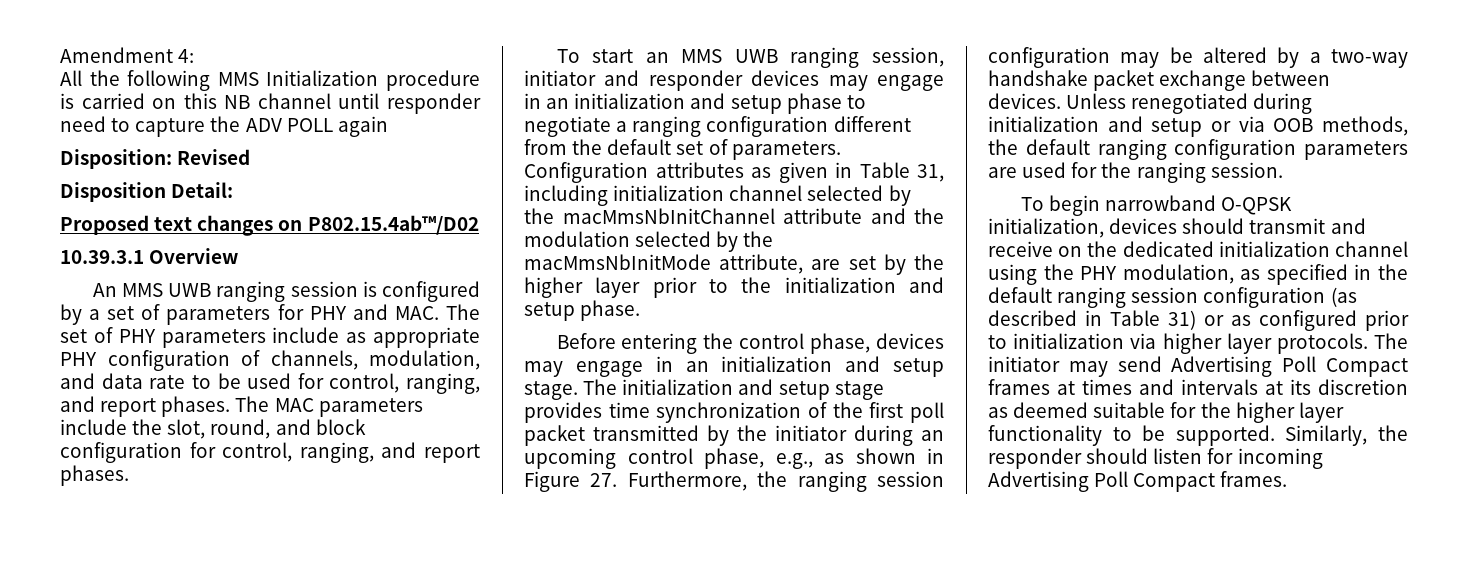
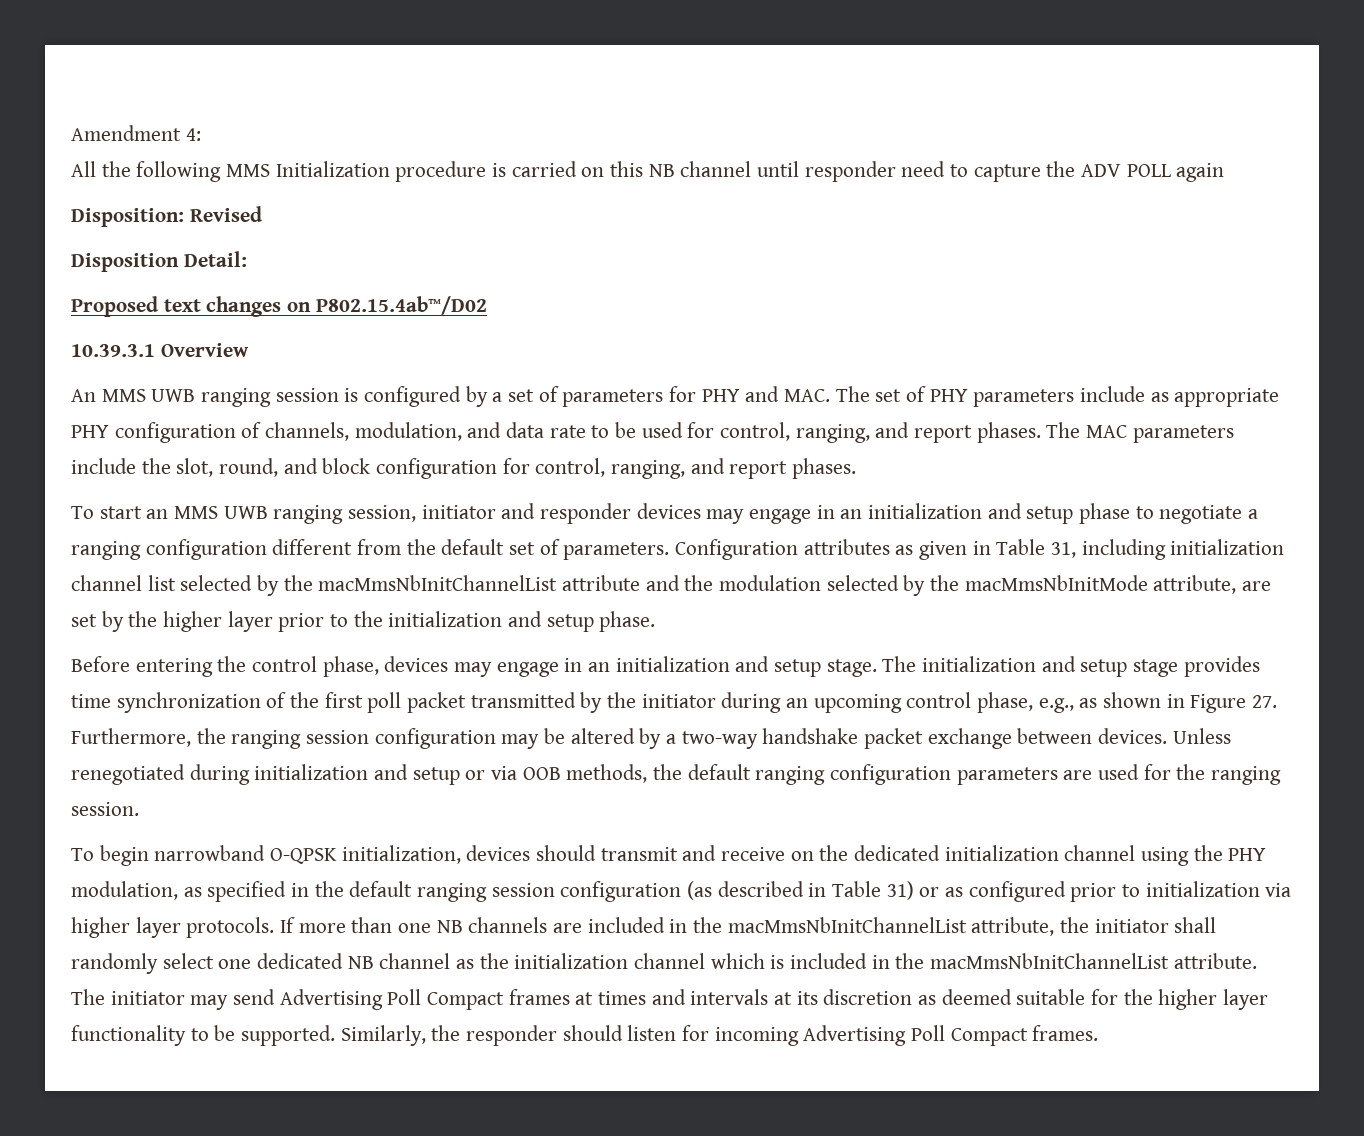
[807,185,911,206] [524,208,775,224] selected by the macMmsNbInitChannel -> [147,575,558,596] list selected by the macMmsNbInitChannelList
(1368, 343) none -> [280,917,1217,936] [71,953,1257,974] If more than one NB channels are included in the macMmsNbInitChannelList attribute, the initiator shall randomly select one dedicated NB channel as the initialization channel which is included in the macMmsNbInitChannelList attribute.

